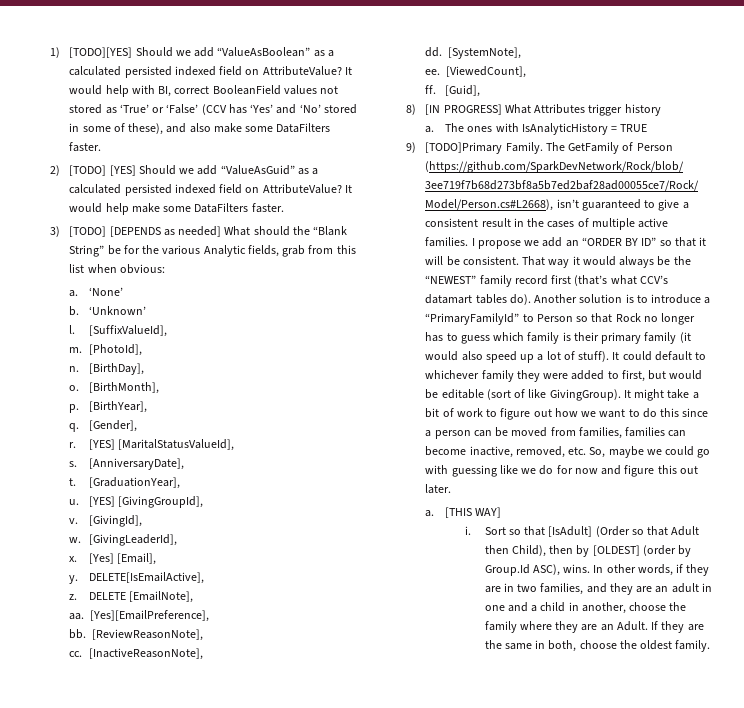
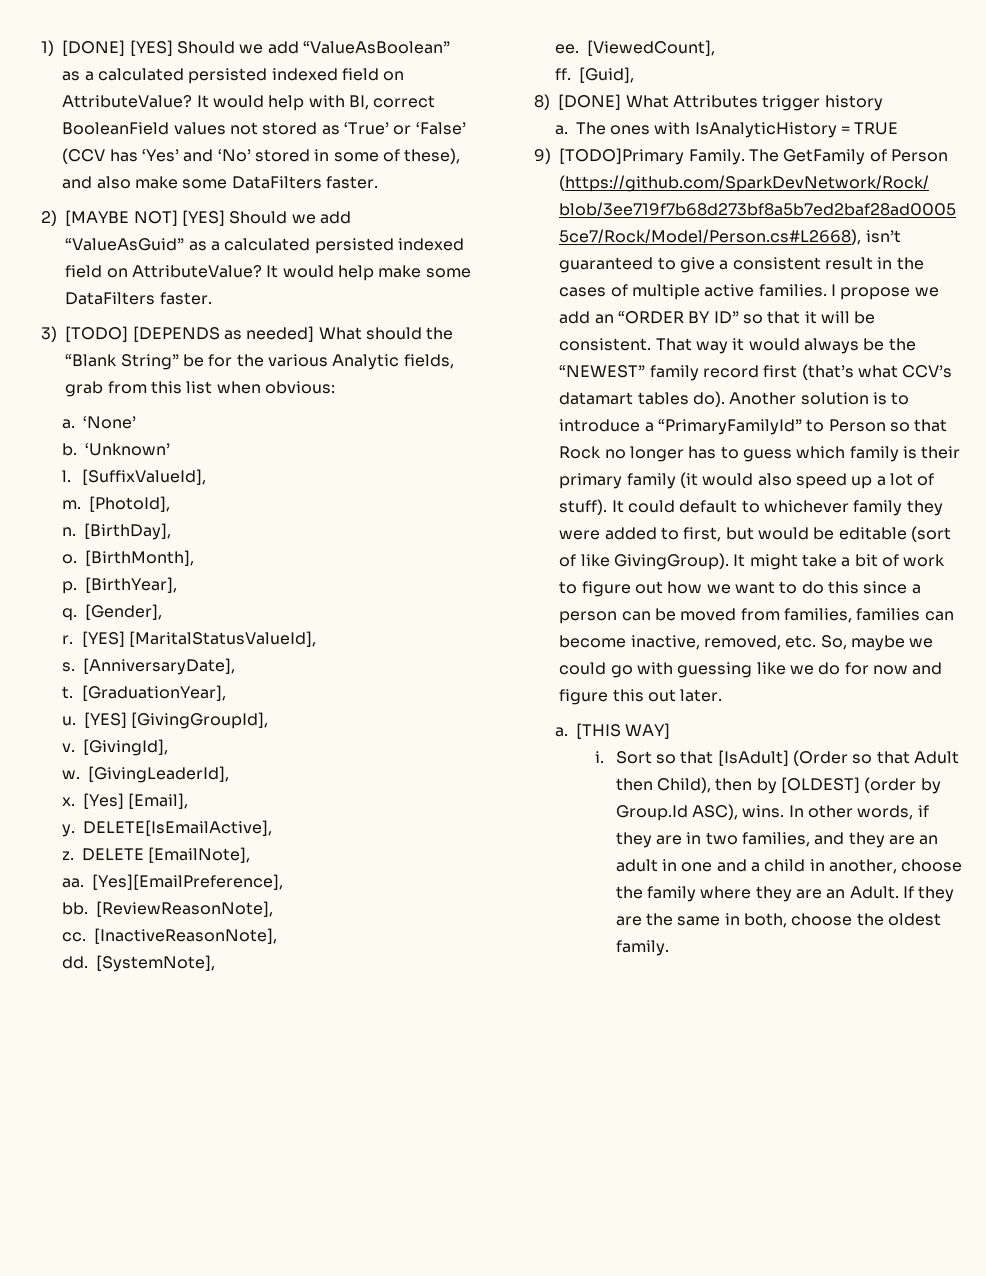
[69,47,133,58] [TODO][YES] -> [62,40,173,56] [DONE] [YES]
[69,165,107,176] [TODO] -> [65,210,178,226] [MAYBE NOT]
[425,104,502,115] [IN PROGRESS] -> [558,94,622,110] [DONE]

